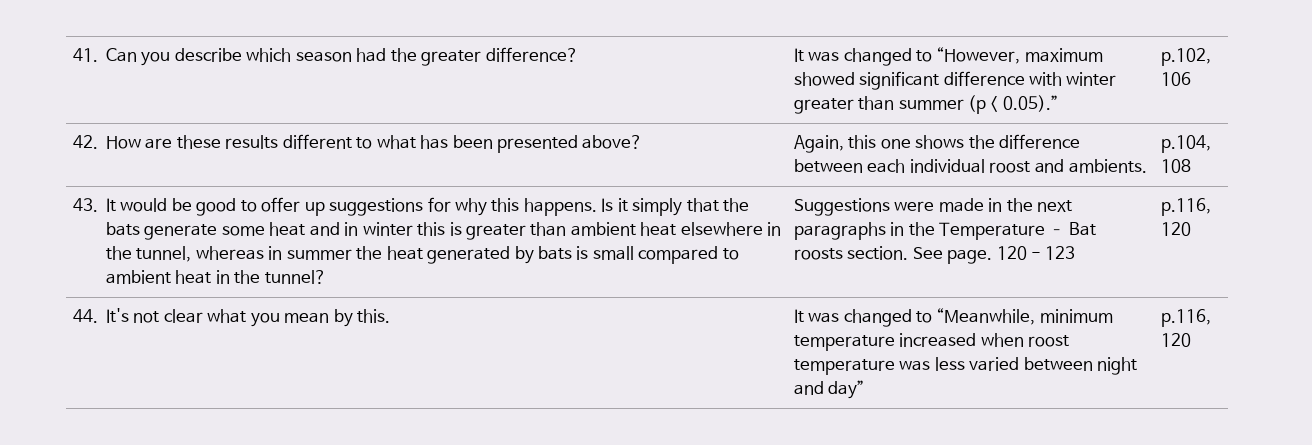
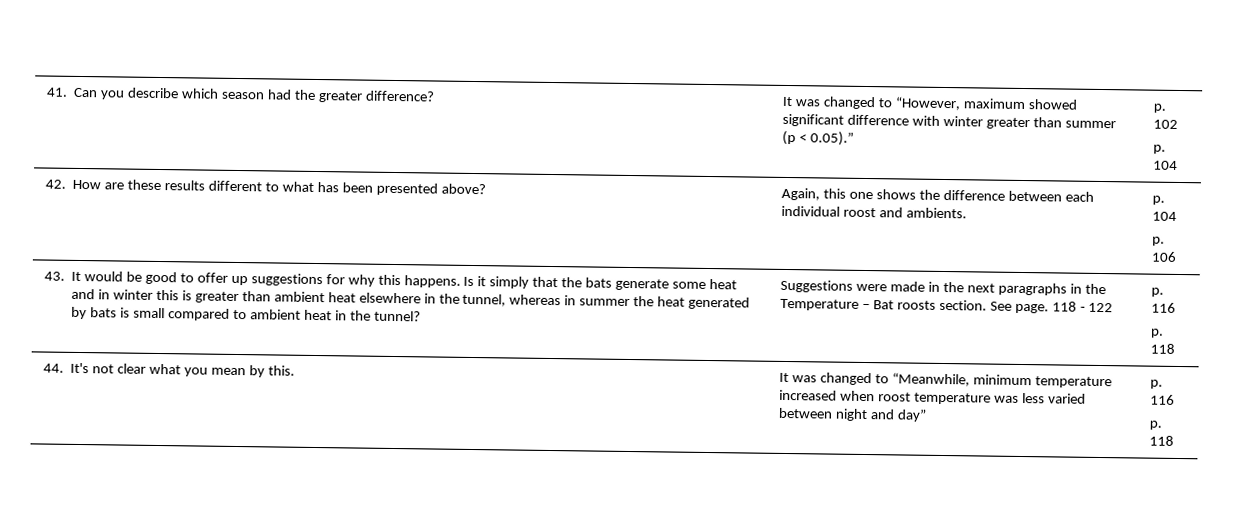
[1160,48,1211,66] [1160,72,1191,86] p.102, 106 -> [1153,103,1167,113] [1153,119,1179,129] [1153,144,1167,154] [1153,160,1179,170] p. 102 // p. 104
[1160,135,1211,153] [1160,159,1191,173] p.104, 108 -> [1152,195,1166,205] [1152,211,1178,221] [1152,236,1166,246] [1151,251,1178,262] p. 104 // p. 106
[996,246,1076,260] [1160,198,1211,216] [1160,222,1191,236] 120 - 123 | p.116, 120 -> [1051,301,1114,313] [1151,287,1165,297] [1151,302,1177,313] [1150,328,1165,338] [1150,343,1176,354] 118 - 122 | p. 116 // p. 118
[1160,309,1211,327] [1160,333,1191,347] p.116, 120 -> [1150,379,1164,389] [1150,394,1176,405] [1149,420,1163,430] [1149,435,1175,446] p. 116 // p. 118

